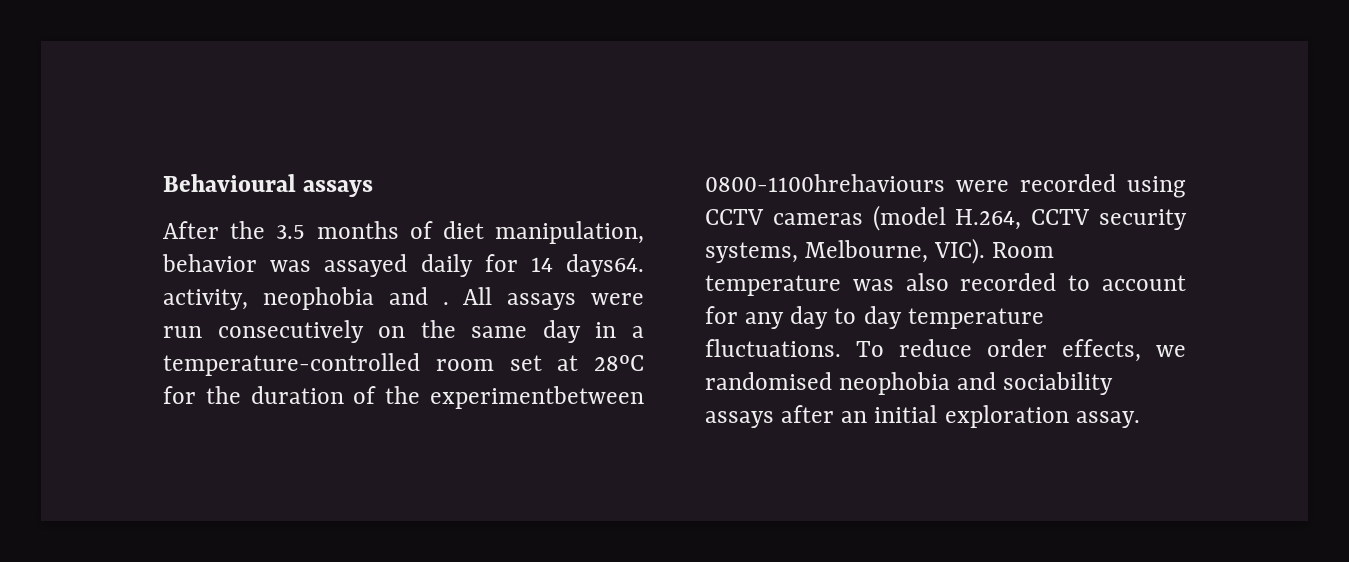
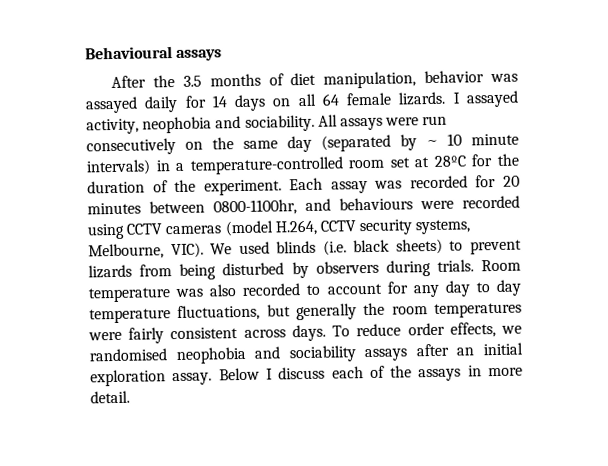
[566,254,644,277] days64. -> [234,90,519,112] days on all 64 female lizards. I assayed
[442,302,449,305] . -> [244,114,315,132] sociability.
(581, 331) none -> [321,133,519,152] [86,159,151,176] (separated by ~ 10 minute intervals)
[430,386,644,409] [705,174,945,192] experimentbetween 0800-1100hrehaviours -> [203,174,520,196] [87,197,413,216] experiment. Each assay was recorded for 20 minutes between 0800-1100hr, and behaviours
(986, 251) none -> [210,238,522,256] [88,259,474,280] We used blinds (i.e. black sheets) to prevent lizards from being disturbed by observers during trials.
[705,339,841,357] fluctuations. -> [177,302,522,321] [88,324,326,344] fluctuations, but generally the room temperatures were fairly consistent across days.
(1140, 419) none -> [218,365,523,382] [90,390,130,404] Below I discuss each of the assays in more detail.

